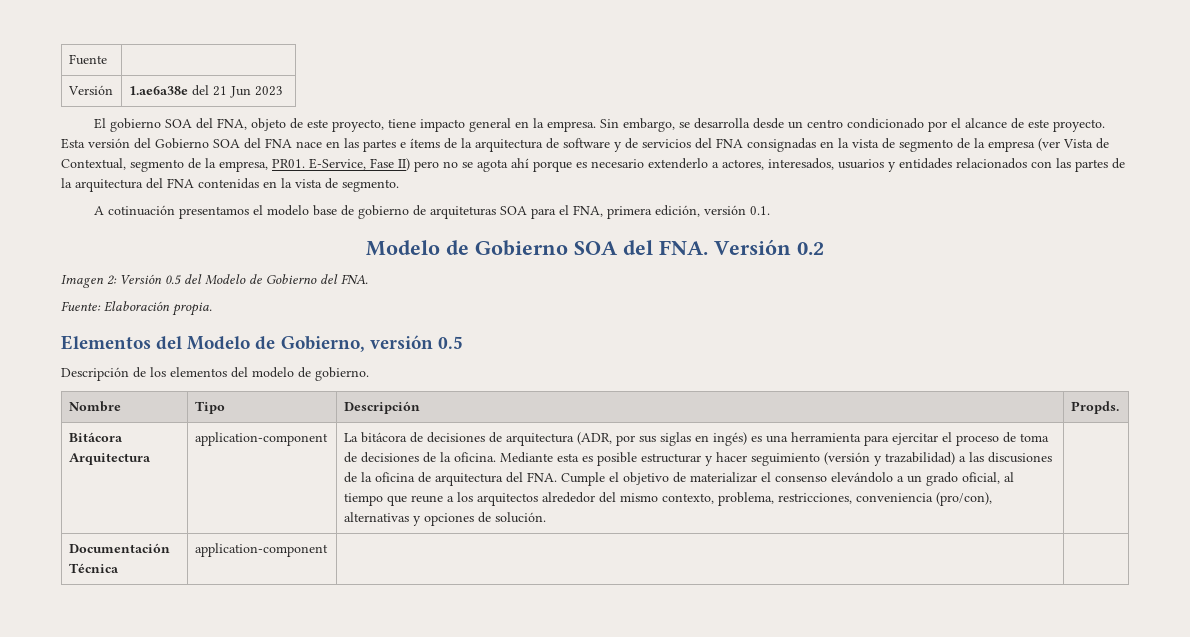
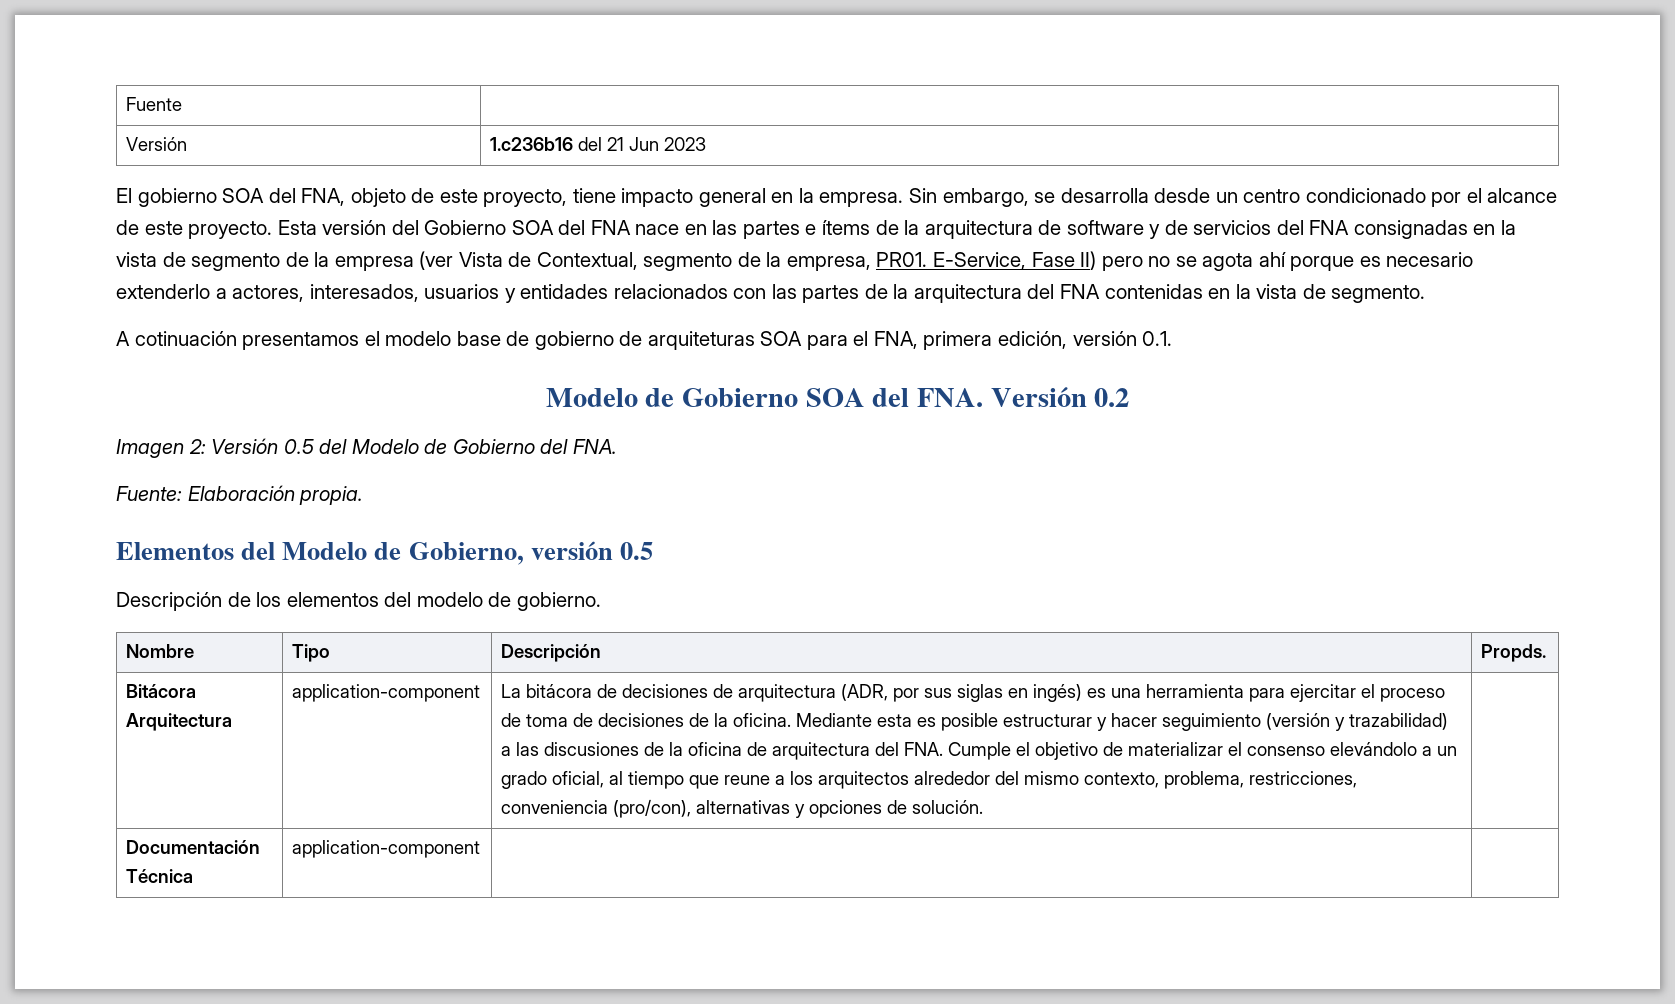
[128,86,188,95] 1.ae6a38e -> [490,137,574,151] 1.c236b16

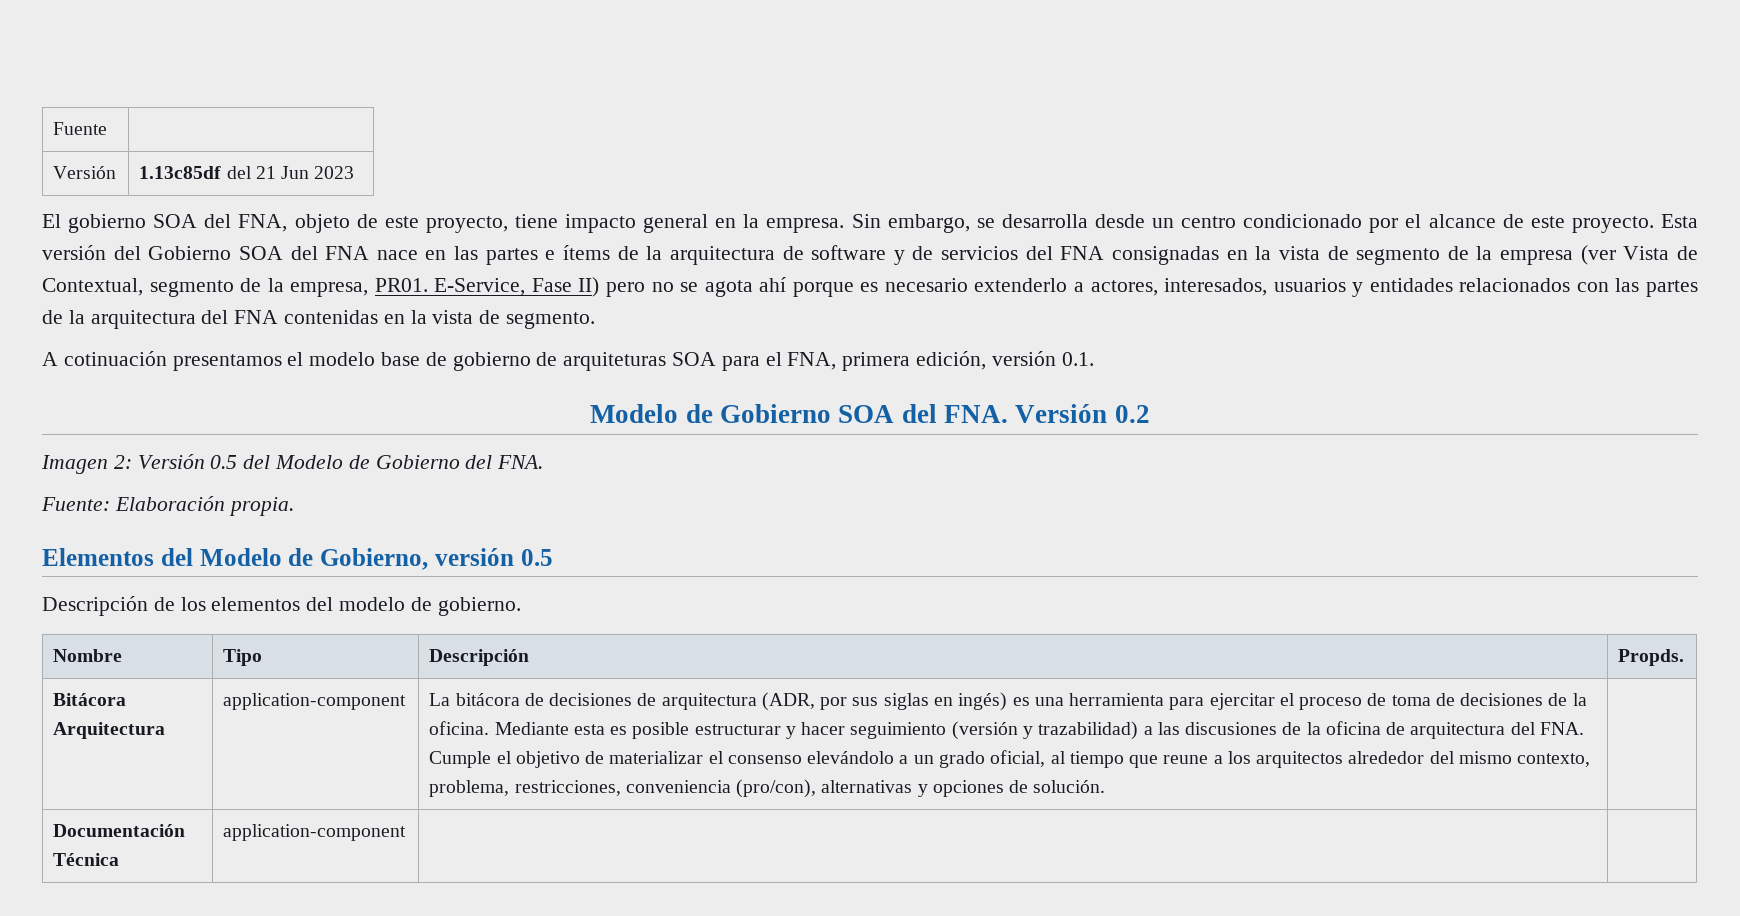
[490,137,574,151] 1.c236b16 -> [139,166,222,179] 1.13c85df

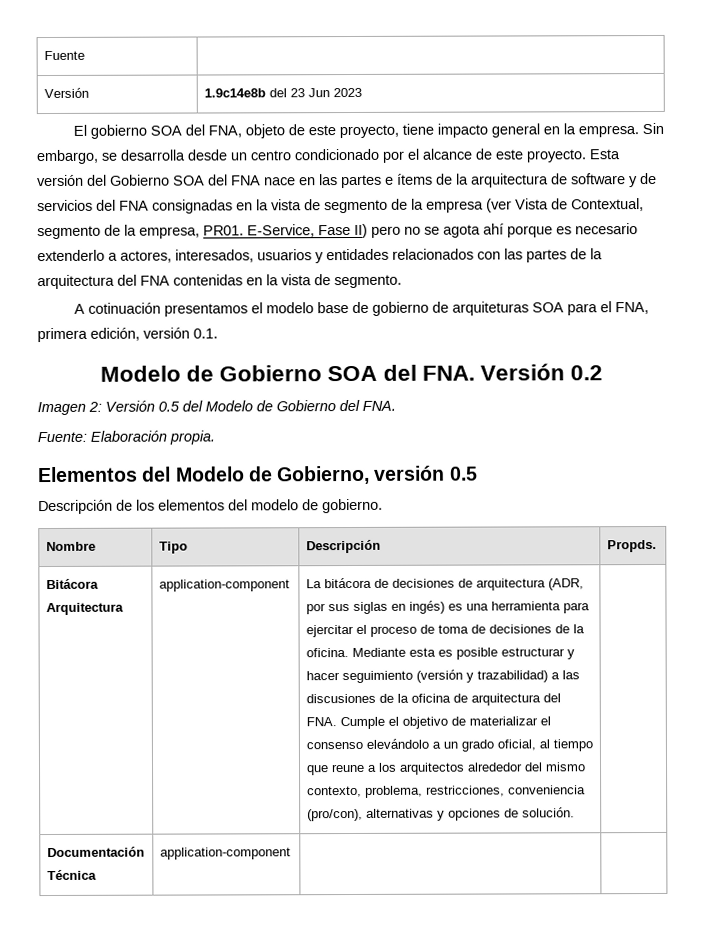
[139,166,276,179] 1.13c85df del 21 -> [203,88,305,98] 1.9c14e8b del 23

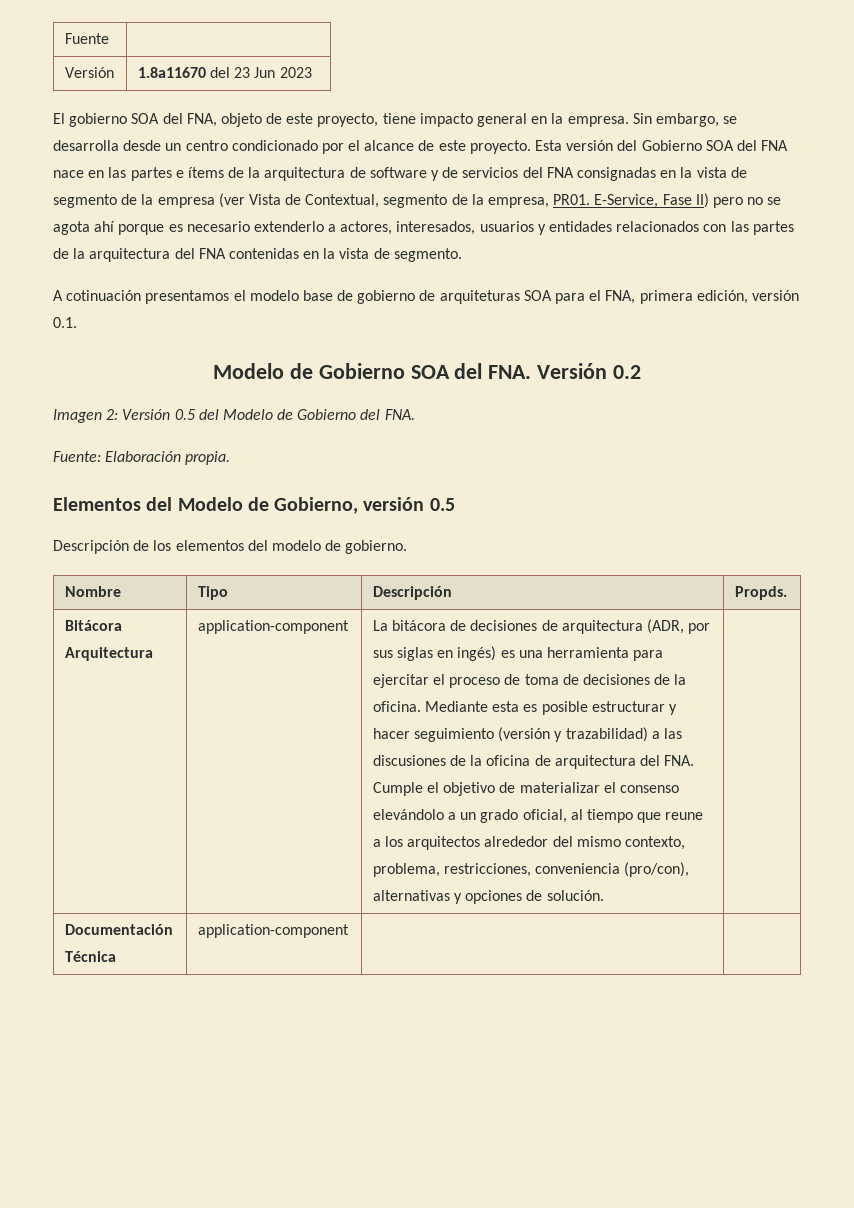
[203,88,266,98] 1.9c14e8b -> [137,67,206,78] 1.8a11670

